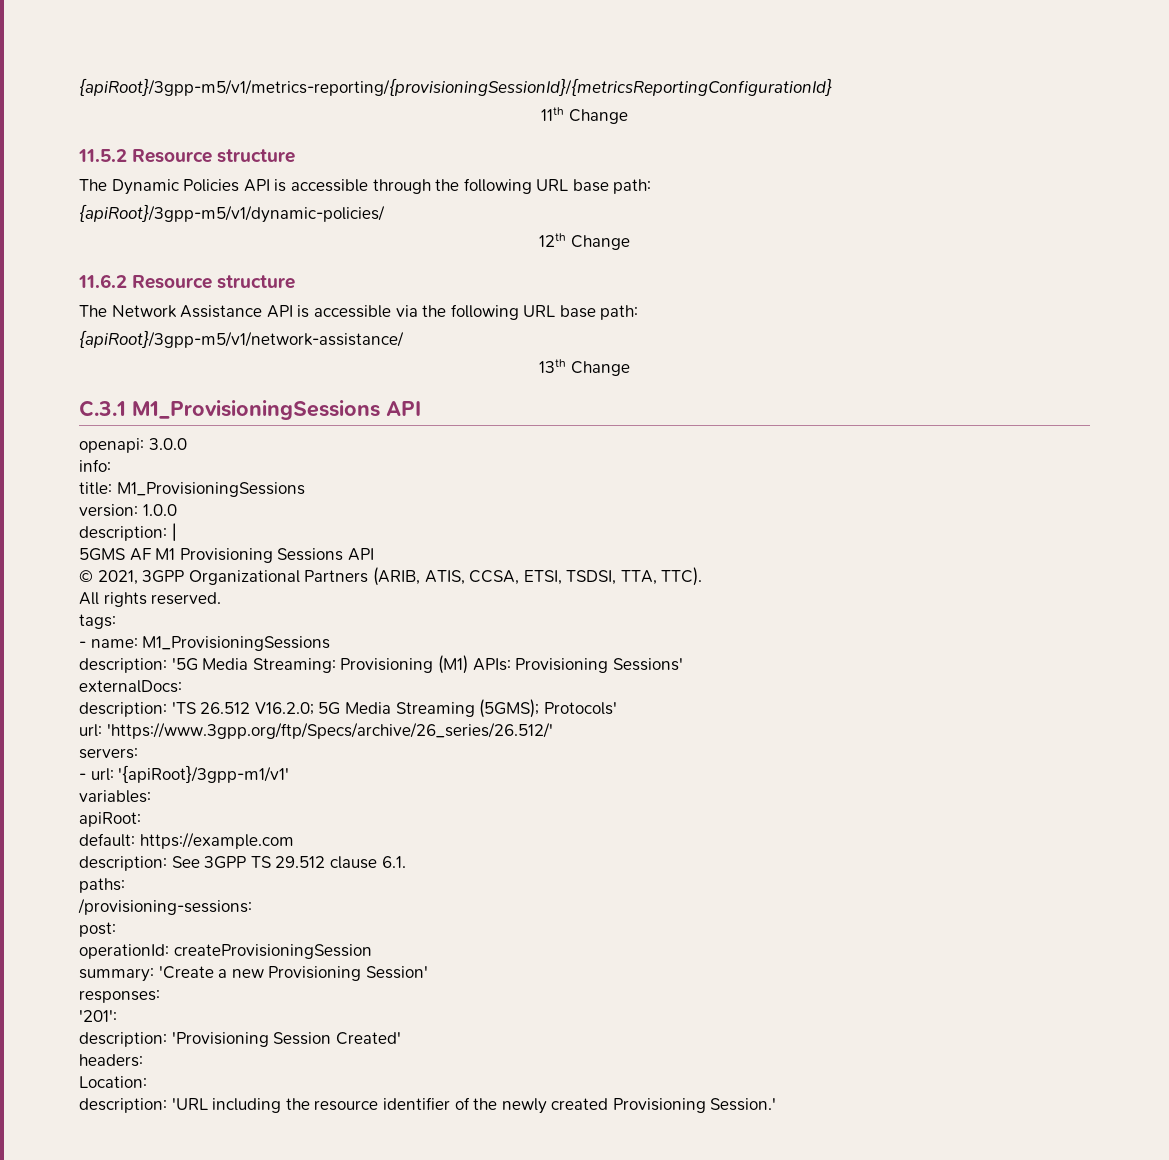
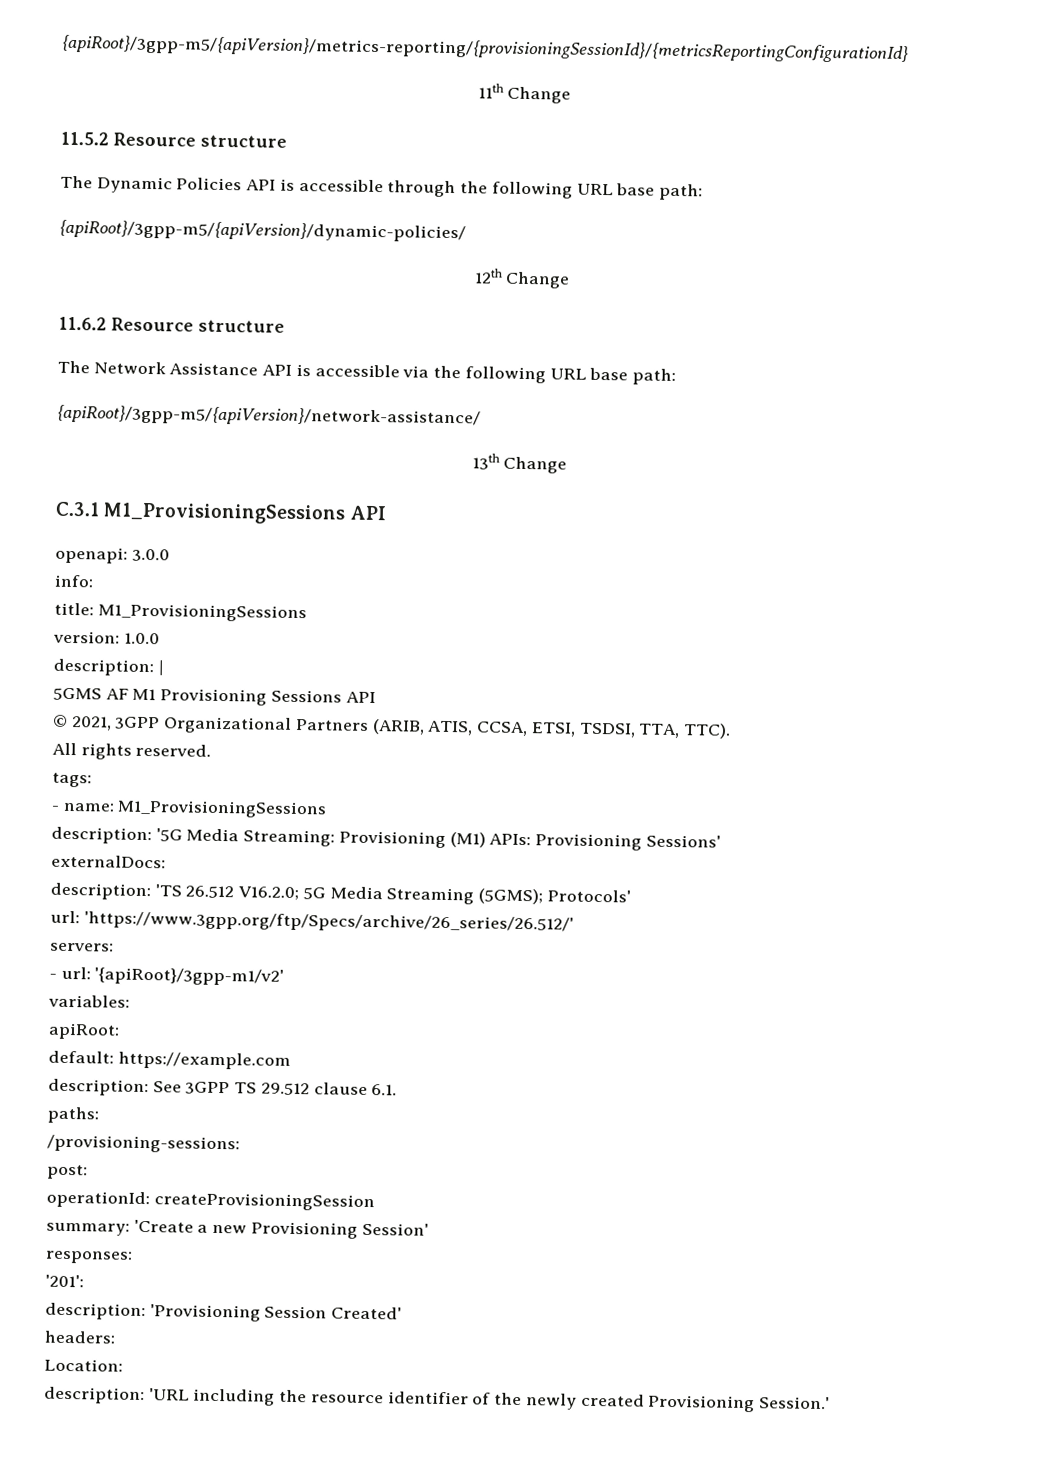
[79,78,832,96] {apiRoot}/3gpp-m5/v1/metrics-reporting/{provisioningSessionId}/{metricsReportingConfigurationId} -> [61,34,909,64] {apiRoot}/3gpp-m5/{apiVersion}/metrics-reporting/{provisioningSessionId}/{metricsReportingConfigurationId}
[79,204,385,223] {apiRoot}/3gpp-m5/v1/dynamic-policies/ -> [59,219,466,243] {apiRoot}/3gpp-m5/{apiVersion}/dynamic-policies/
[79,330,404,348] {apiRoot}/3gpp-m5/v1/network-assistance/ -> [57,404,481,428] {apiRoot}/3gpp-m5/{apiVersion}/network-assistance/
[118,765,290,783] '{apiRoot}/3gpp-m1/v1' -> [94,967,285,986] '{apiRoot}/3gpp-m1/v2'

